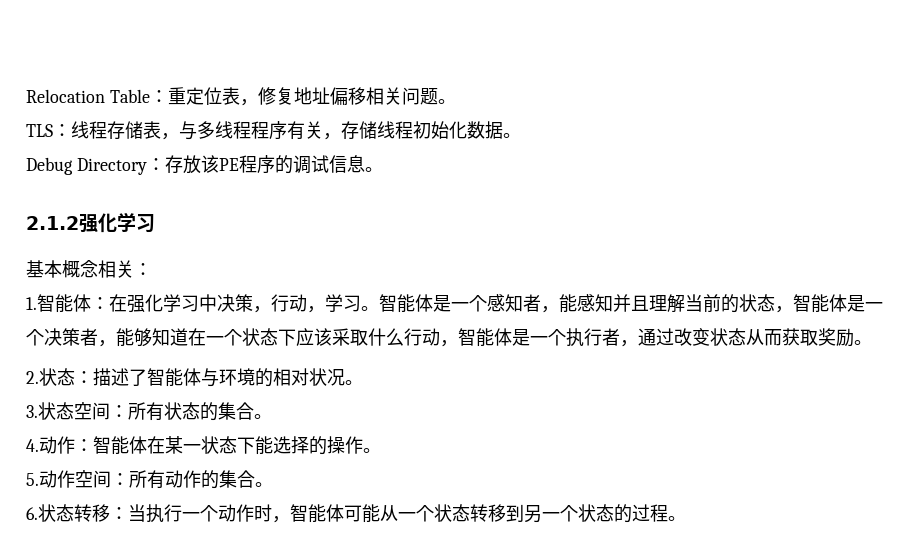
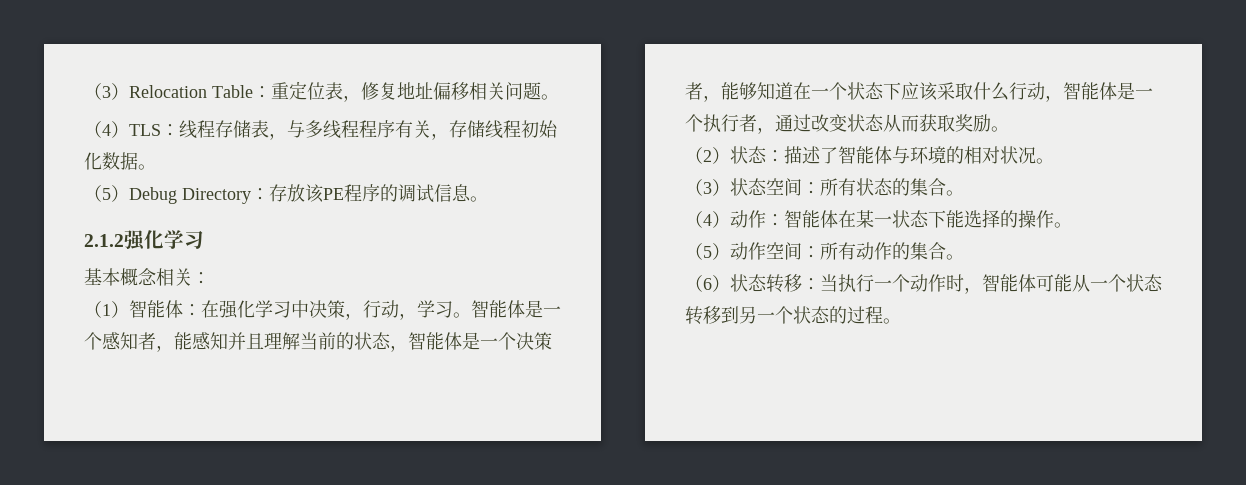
(26, 96) none -> [84,83,129,100] （3）
(456, 101) none -> [84,121,129,138] （4）
(521, 135) none -> [84,185,129,202] （5）
[26,297,37,310] 1. -> [84,301,129,318] （1）
[26,371,39,384] 2. -> [685,147,730,164] （2）
[26,405,38,418] 3. -> [685,179,730,196] （3）
[26,439,39,452] 4. -> [685,211,730,228] （4）
[26,473,39,486] 5. -> [685,243,730,260] （5）
[26,507,38,520] 6. -> [685,275,730,292] （6）

